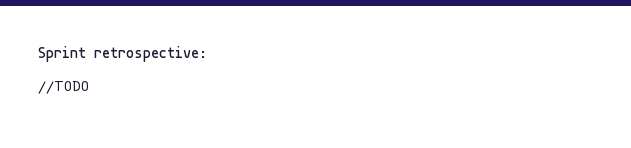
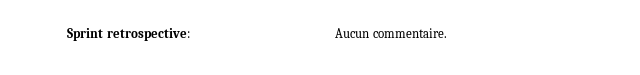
[38,81,89,94] //TODO -> [335,28,447,38] Aucun commentaire.

